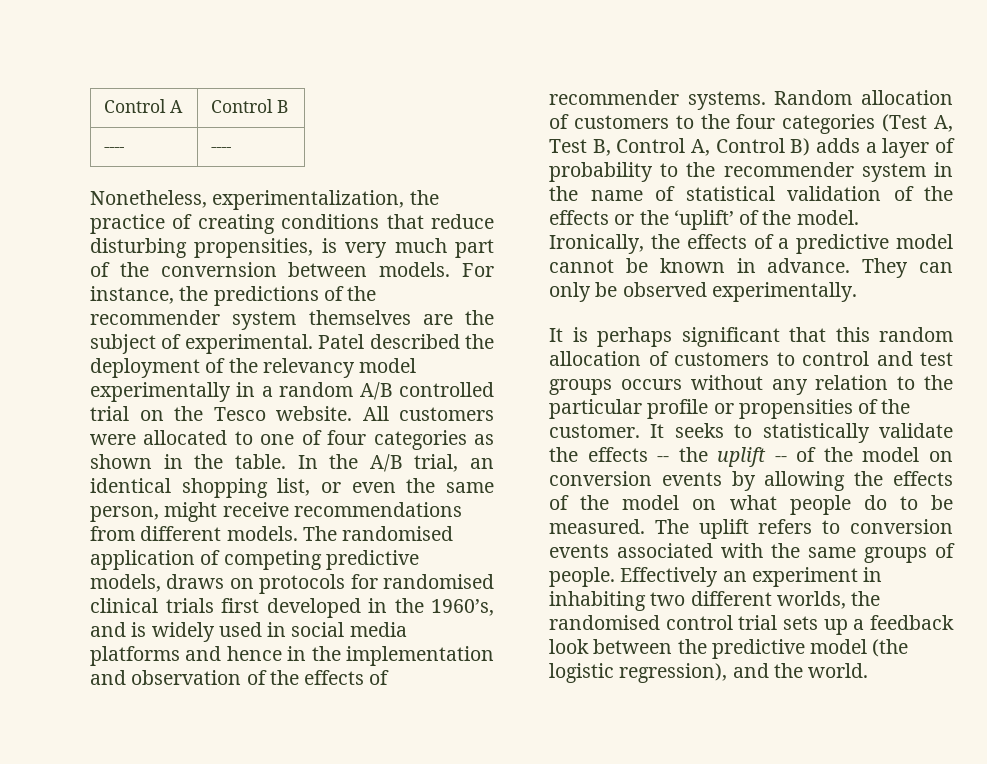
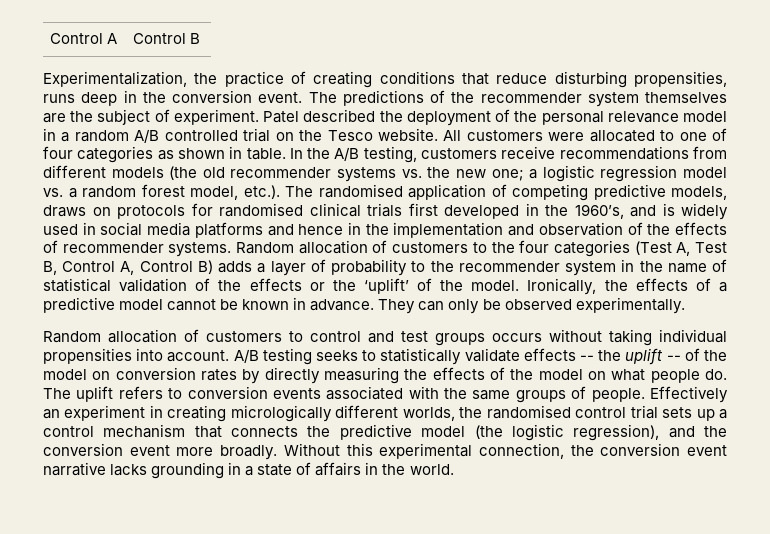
[103,147,124,152] [210,147,231,152] [90,190,405,210] // ---- | ---- // Nonetheless, experimentalization, -> [43,71,187,87] // Experimentalization,
[321,238,494,258] [90,262,495,277] [90,286,209,304] is very much part of the convernsion between models. For instance, the -> [43,90,337,106] runs deep in the conversion event. The
[184,334,313,354] experimental. -> [173,109,259,125] experiment.
[262,358,417,378] [90,382,231,402] relevancy model experimentally -> [541,111,728,125] personal relevance model
[194,454,224,469] the -> (243, 152) none
[414,454,494,472] [90,478,494,498] [90,502,462,522] [90,526,298,541] trial, an identical shopping list, or even the same person, might receive recommendations from different models. -> [363,146,727,163] [43,165,728,182] [43,184,280,200] testing, customers receive recommendations from different models (the old recommender systems vs. the new one; a logistic regression model vs. a random forest model, etc.).
[549,327,953,347] It is perhaps significant that this random -> [43,331,101,343] Random
[771,375,953,395] [549,399,911,419] [549,424,665,438] any relation to the particular profile or propensities of the customer. It -> [609,329,727,346] [43,348,312,365] taking individual propensities into account. A/B testing
[549,447,578,462] the -> (520, 355) none
[661,471,846,491] events by allowing -> [201,367,400,384] rates by directly measuring
[863,495,953,510] [549,519,645,534] do to be measured. -> [705,369,728,380] do.
[549,591,686,611] inhabiting two -> [167,405,332,422] creating micrologically
[870,615,954,630] [549,639,673,654] feedback look between -> [43,424,299,438] control mechanism that connects
(803, 670) none -> [43,443,727,460] [43,462,406,479] conversion event more broadly. Without this experimental connection, the conversion event narrative lacks grounding in a state of affairs in the

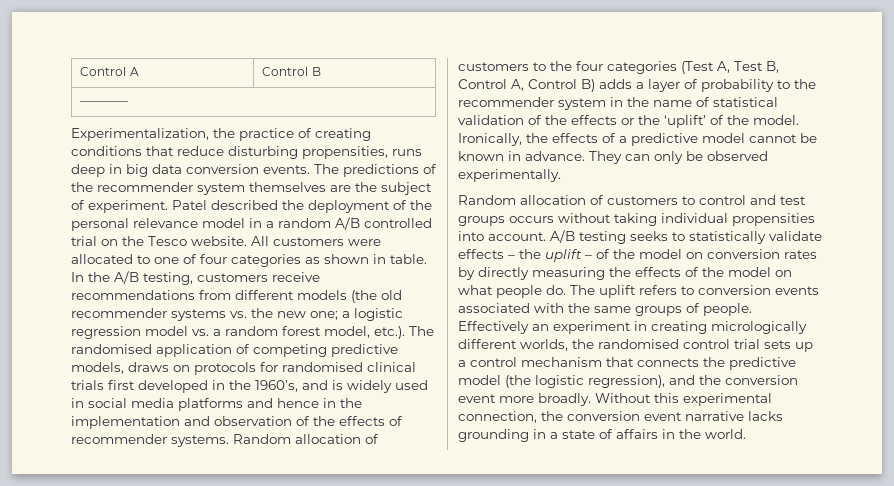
(201, 38) none -> [80,101,129,105] // ————
[142,90,303,103] the conversion event. -> [126,164,310,177] big data conversion events.
[580,355,594,361] -- -> [508,255,515,259] –
[666,355,681,361] -- -> [585,255,592,259] –

